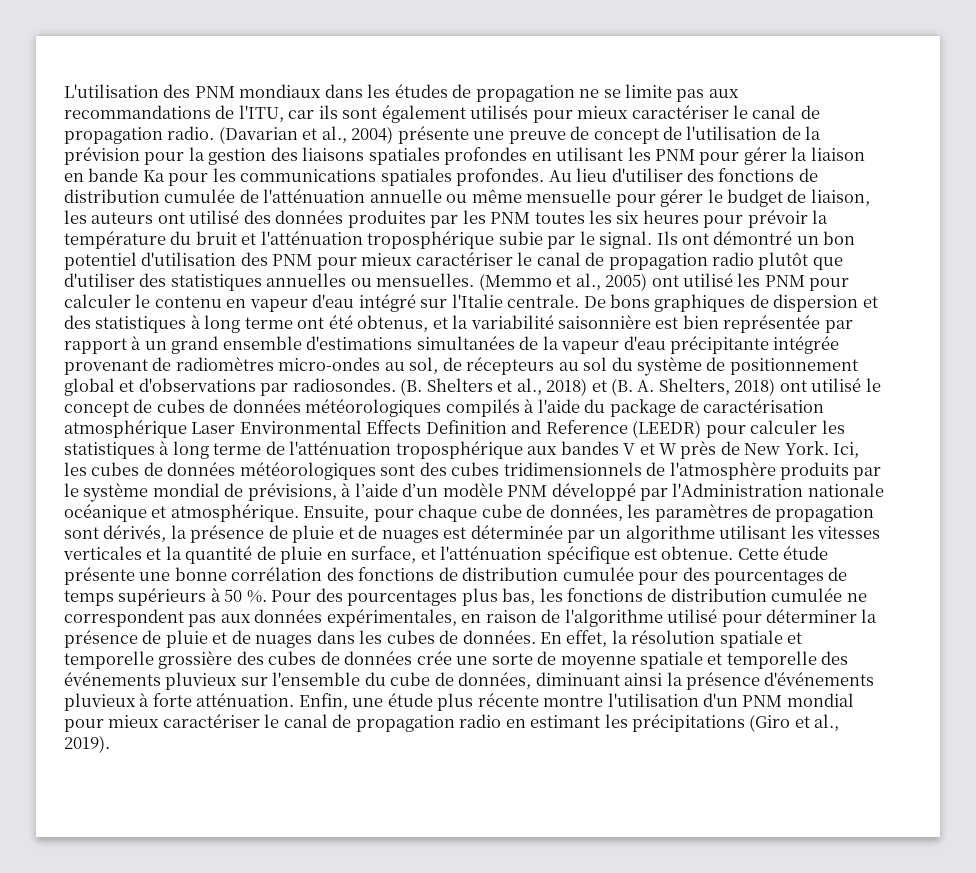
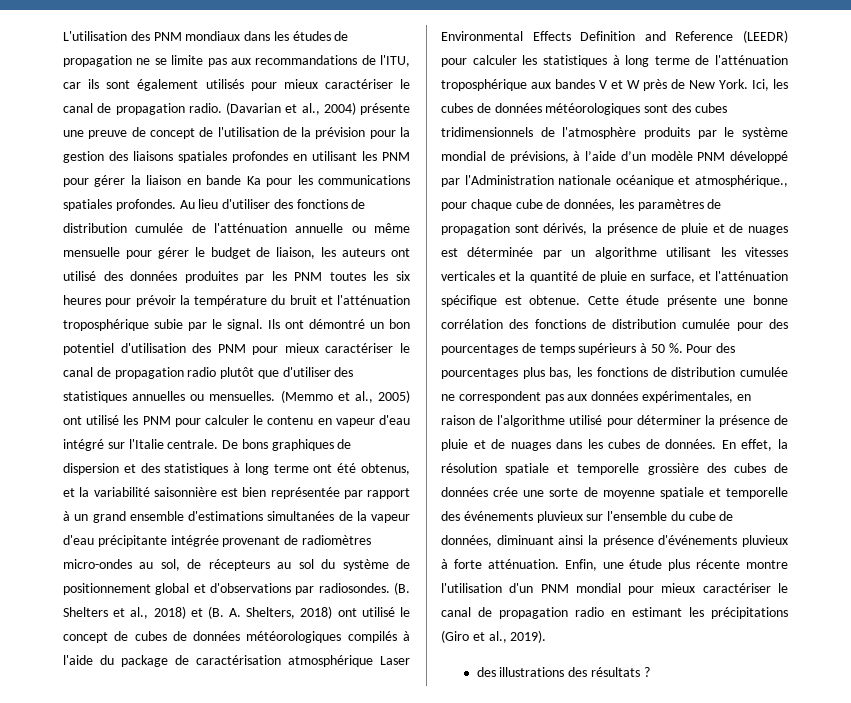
[170,504,370,522] atmosphérique. Ensuite, -> [695,175,788,187] atmosphérique.,
(110, 744) none -> [476,667,650,677] // des illustrations des résultats ?

